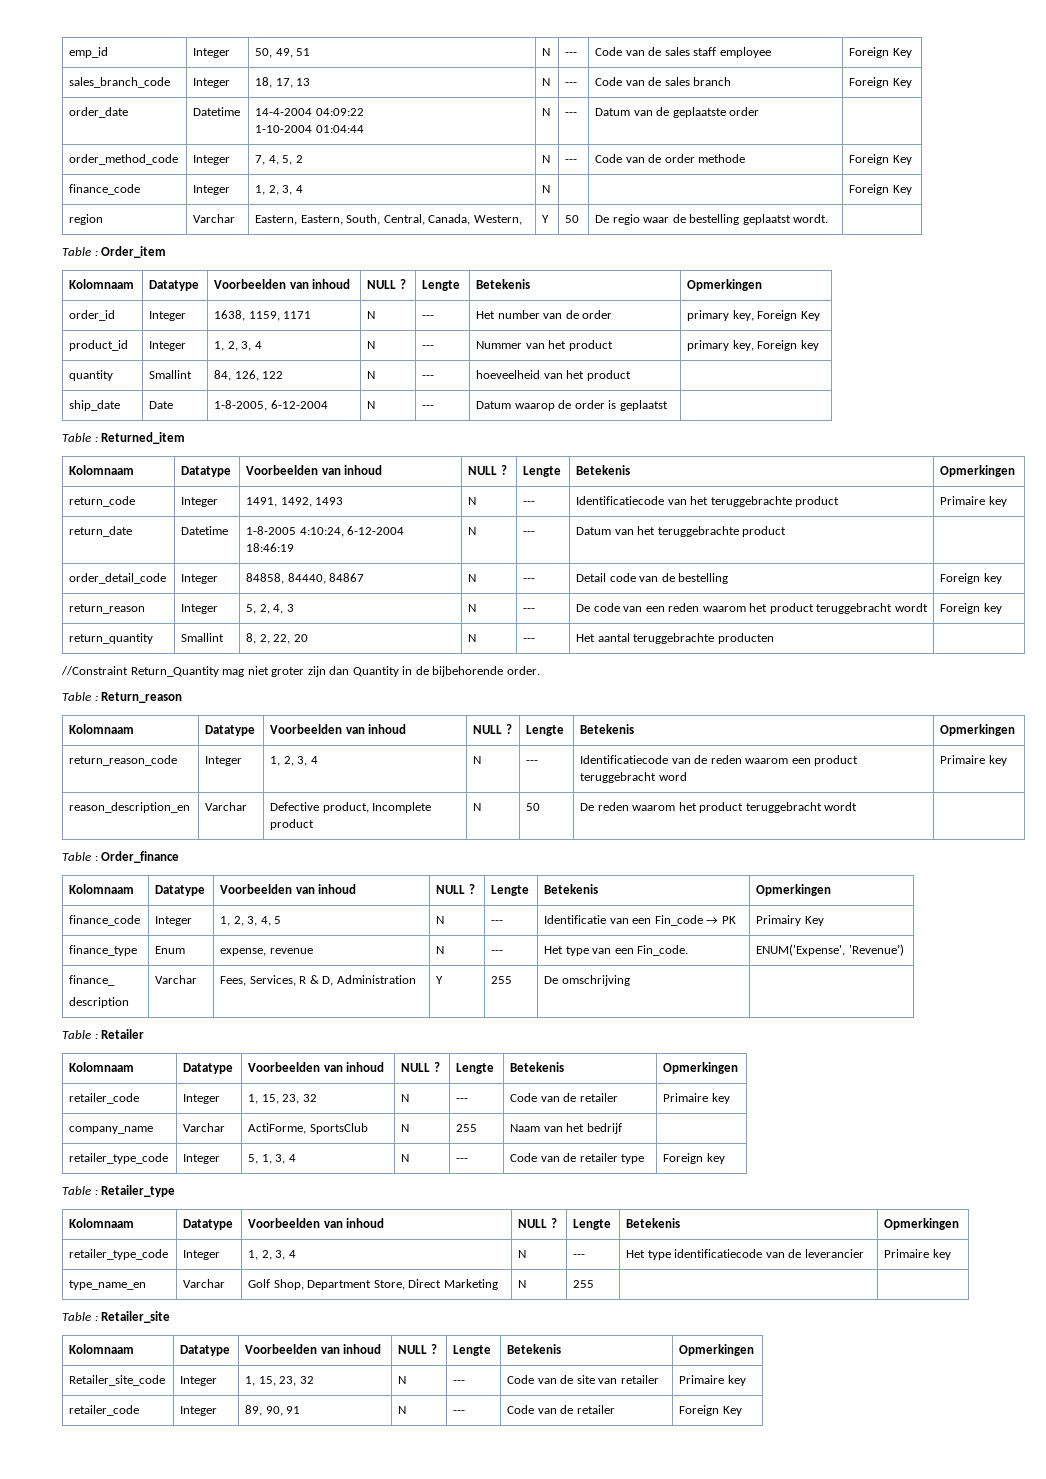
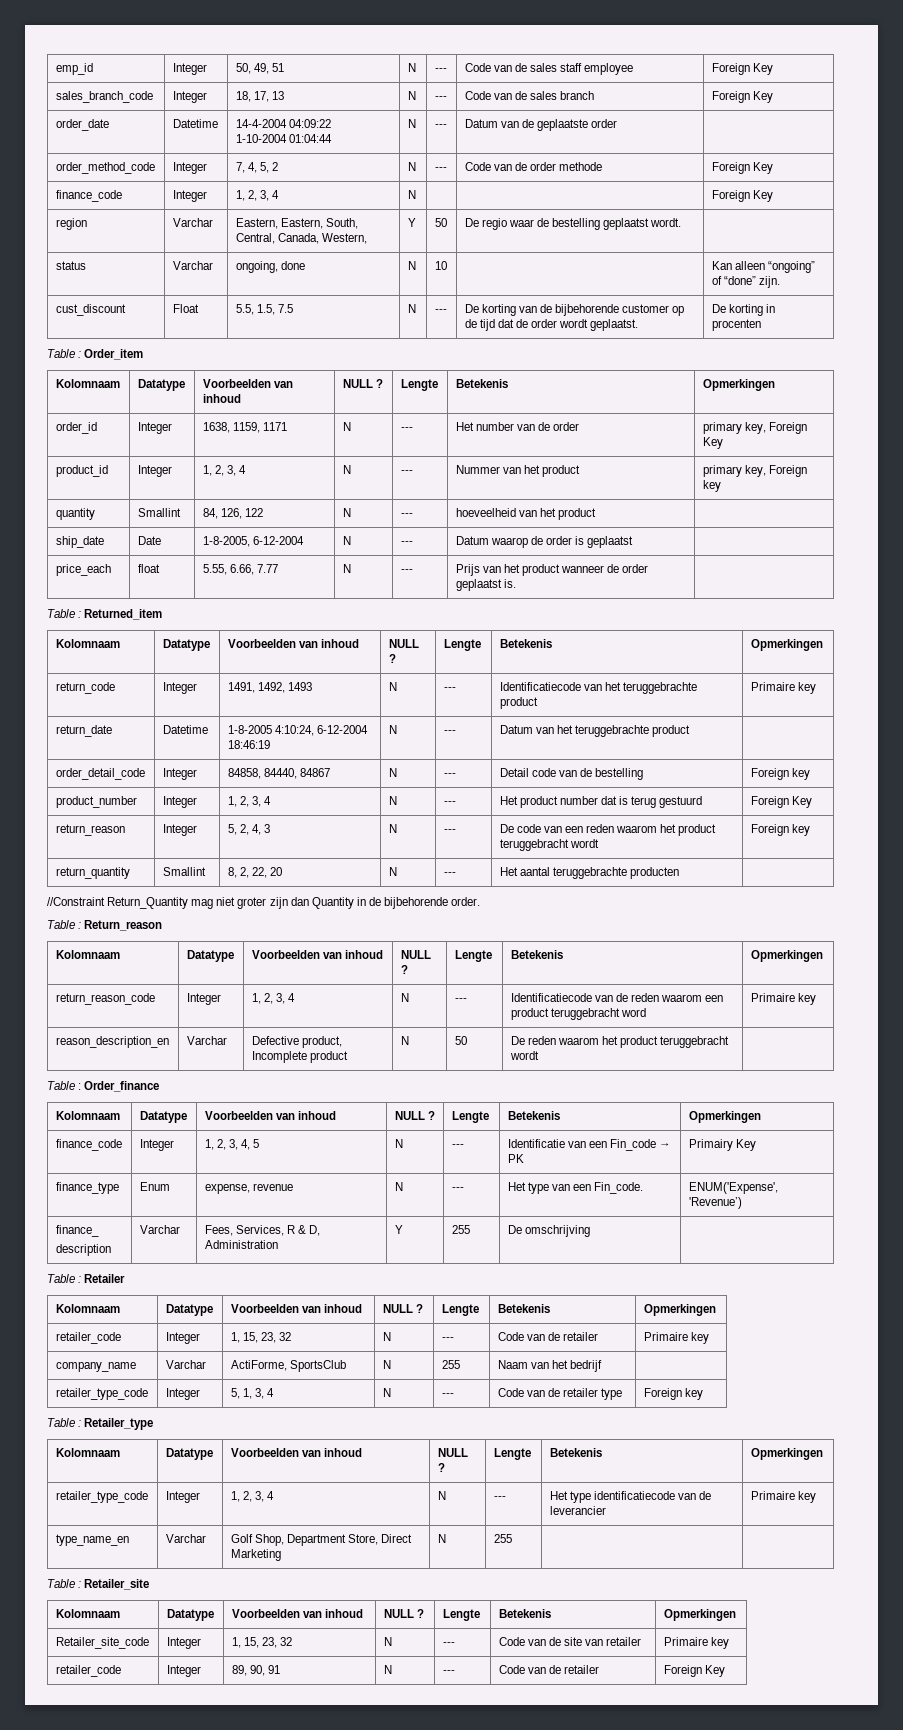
(829, 218) none -> [55,261,86,270] [172,261,213,270] [235,261,305,273] [407,261,416,270] [434,261,447,270] [711,261,815,273] [711,276,780,288] [55,304,126,316] [172,304,199,313] [235,304,293,315] [407,304,416,313] [434,309,447,313] [464,304,685,316] [464,319,639,331] [711,304,775,316] [711,319,761,331] // status | Varchar | ongoing, done | N | 10 | | Kan alleen “ongoing” of “done” zijn. // cust_discount | Float | 5.5, 1.5, 7.5 | N | --- | De korting van de bijbehorende customer op de tijd dat de order wordt geplaatst. | De korting in procenten
(668, 405) none -> [55,564,111,576] [137,564,160,573] [202,564,278,575] [342,564,351,573] [400,569,413,573] [455,564,649,576] [455,579,516,591] // price_each | float | 5.55, 6.66, 7.77 | N | --- | Prijs van het product wanneer de order geplaatst is. |
(1002, 578) none -> [55,796,137,808] [162,796,197,808] [227,796,272,807] [388,796,397,805] [443,801,456,805] [499,796,703,808] [750,796,812,808] // product_number | Integer | 1, 2, 3, 4 | N | --- | Het product number dat is terug gestuurd | Foreign Key

